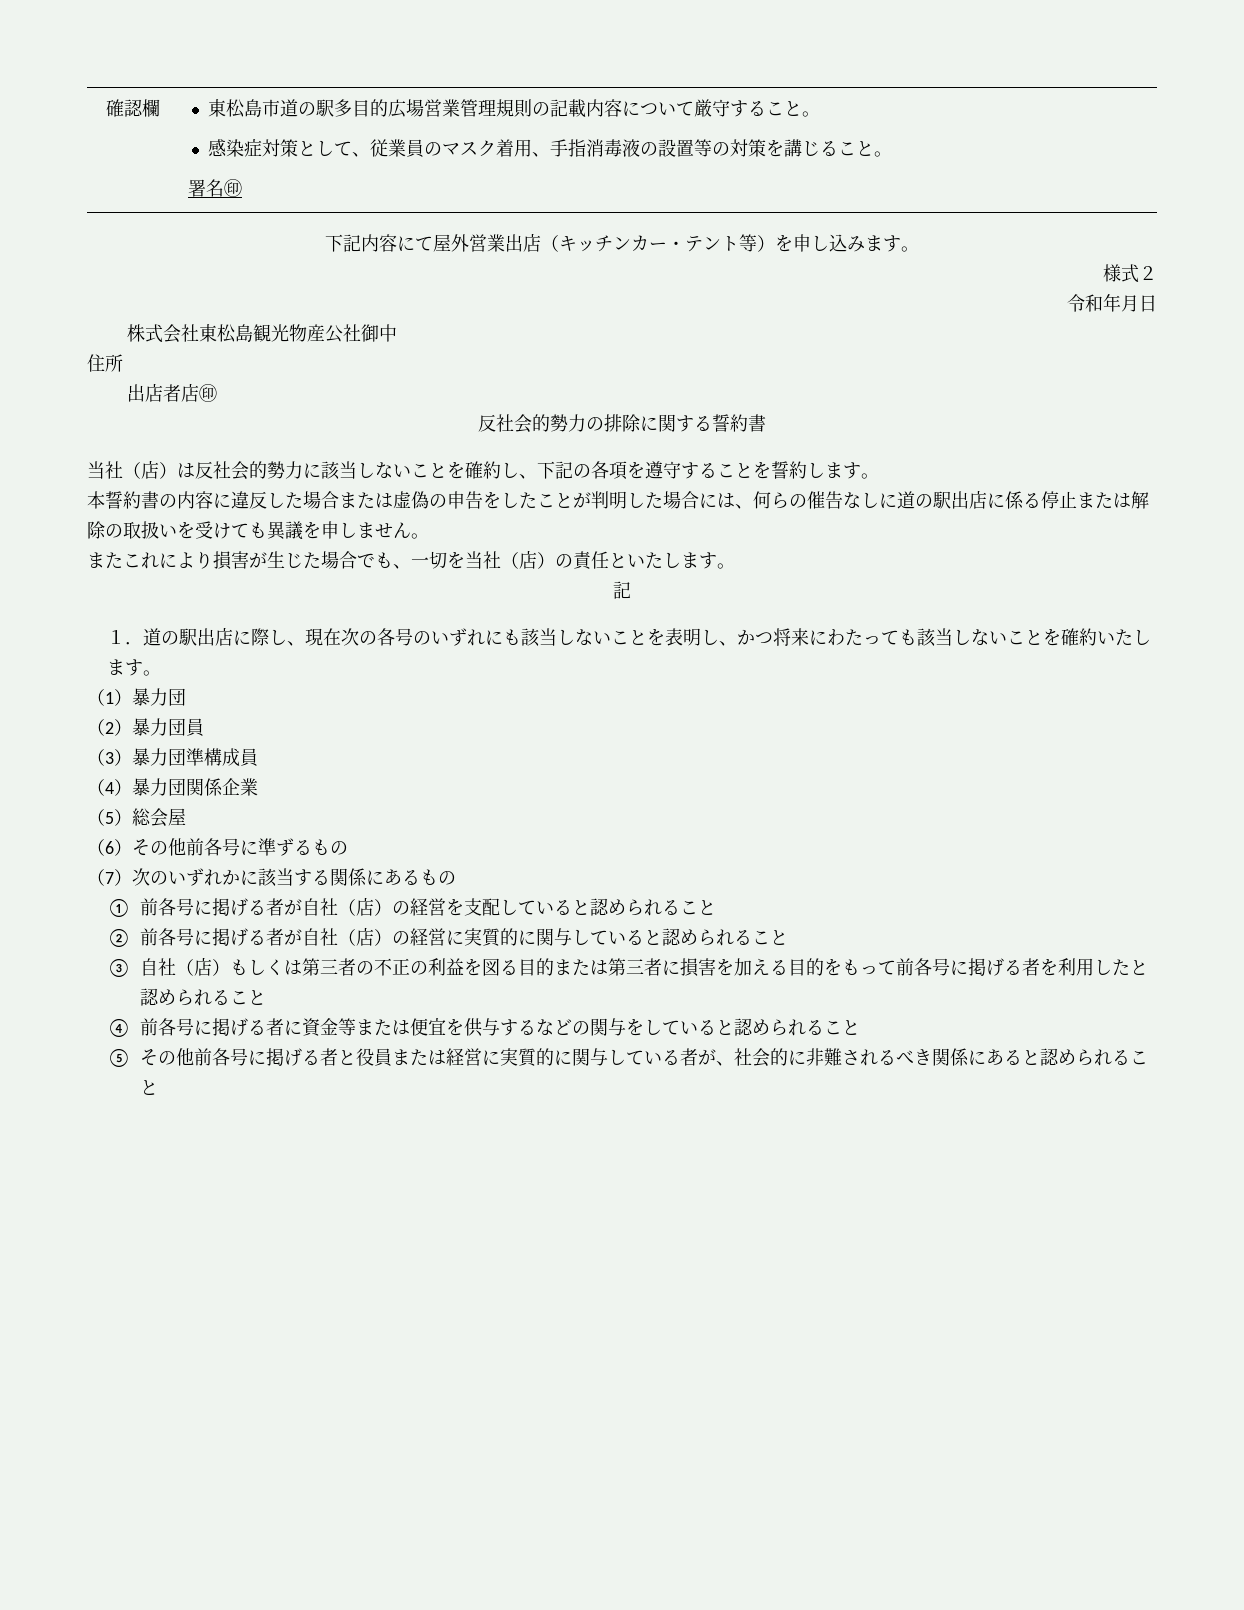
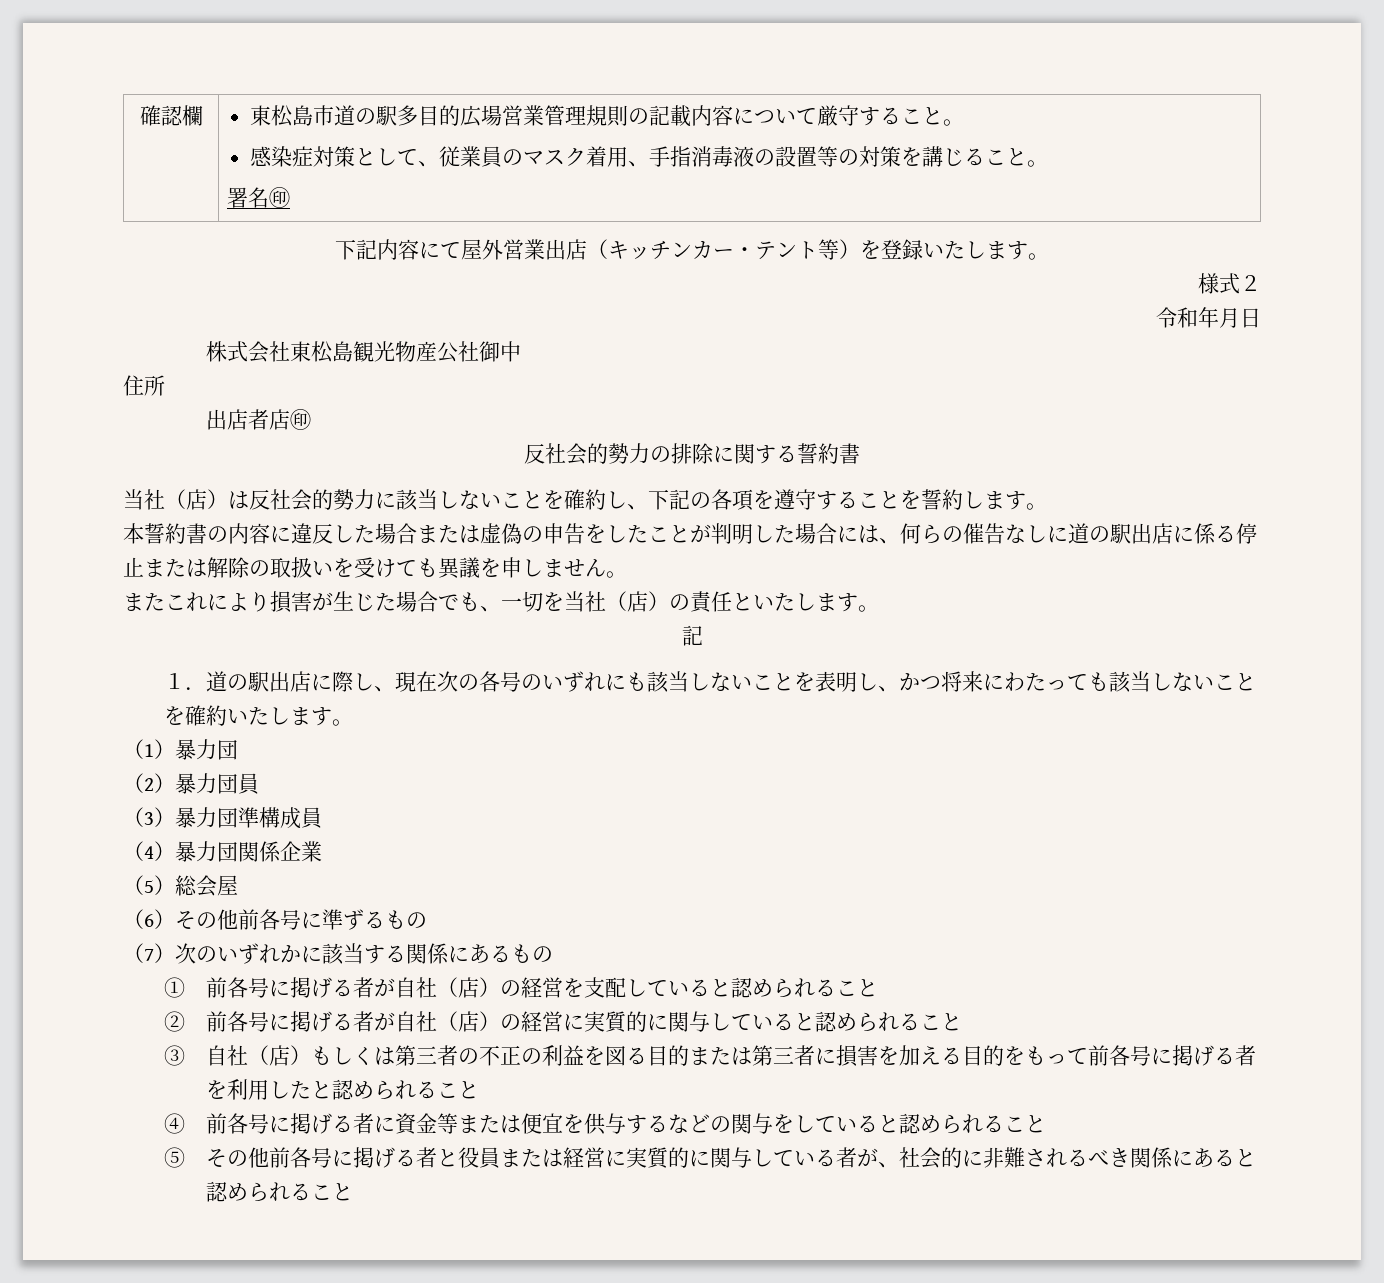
[793,234,865,252] 申し込み -> [881,239,986,260] 登録いたし

